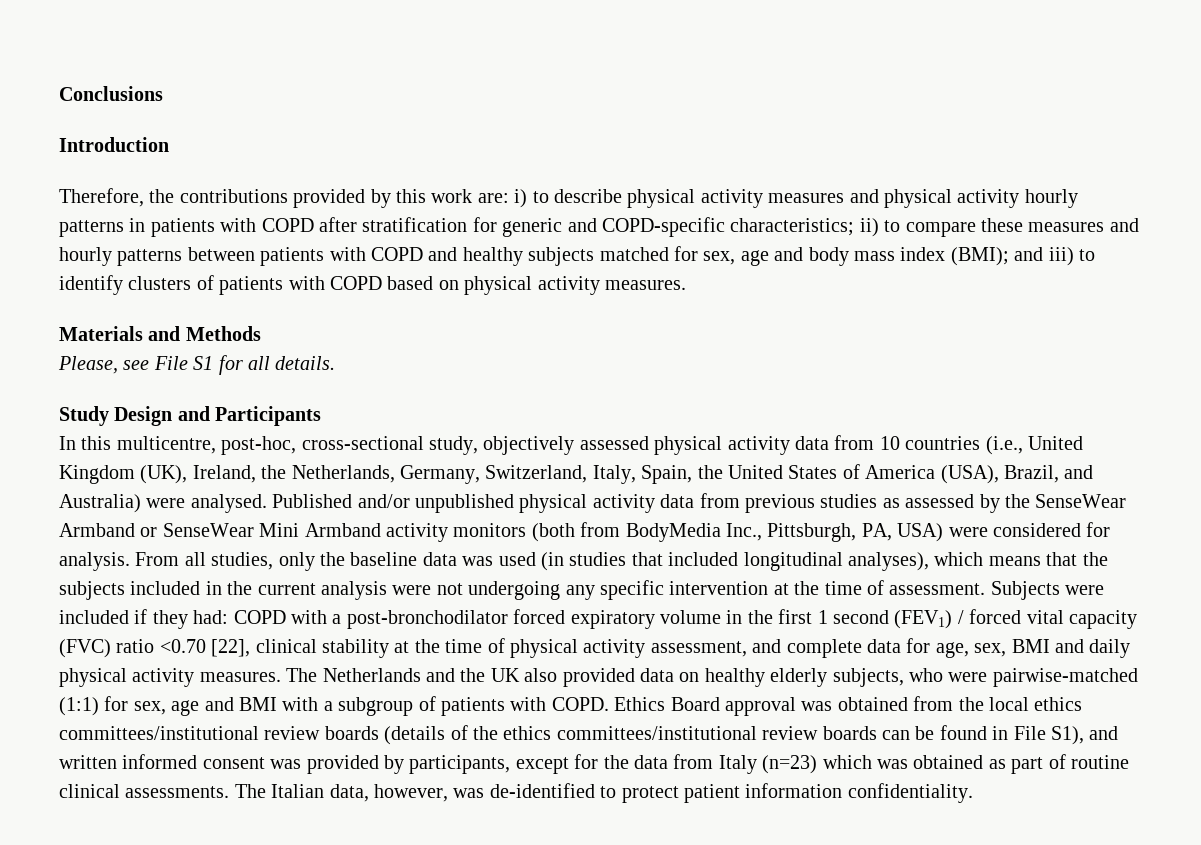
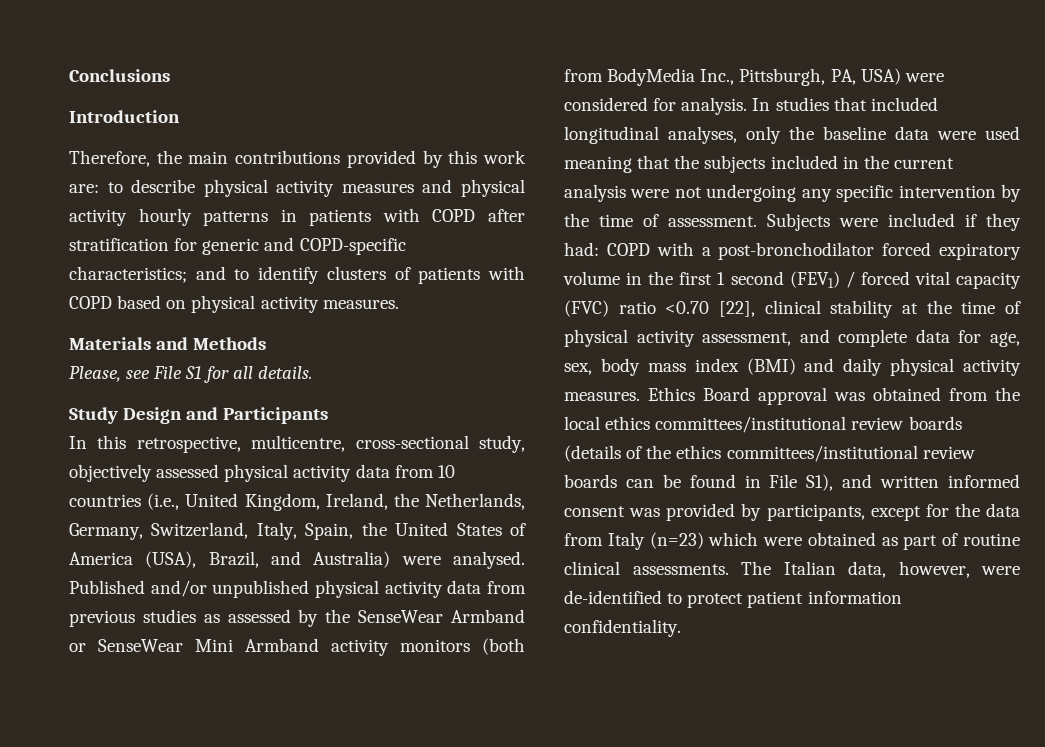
(175, 196) none -> [188,151,229,164] main
[514,189,528,208] i) -> (99, 188) none
[859,218,1139,237] [59,246,1074,266] ii) to compare these measures and hourly patterns between patients with COPD and healthy subjects matched for sex, age and body mass index (BMI); and iii) -> [195,266,226,280] and
[116,436,297,455] multicentre, post-hoc, -> [136,435,346,453] retrospective, multicentre,
[59,465,188,484] Kingdom (UK), -> [244,493,320,511] Kingdom,
[135,552,1041,571] From all studies, only the baseline data was used (in studies that included longitudinal analyses), which means -> [752,97,938,111] [564,126,1020,144] [564,156,632,173] In studies that included longitudinal analyses, only the baseline data were used meaning
[773,583,789,595] at -> [1001,184,1021,202] by
[1011,639,1050,653] BMI -> [600,358,796,376] body mass index (BMI)
[286,668,1138,687] [59,696,609,716] The Netherlands and the UK also provided data on healthy elderly subjects, who were pairwise-matched (1:1) for sex, age and BMI with a subgroup of patients with COPD. -> (640, 396) none
[876,759,908,769] was -> [763,537,803,546] were
[453,788,485,798] was -> [981,566,1020,575] were

